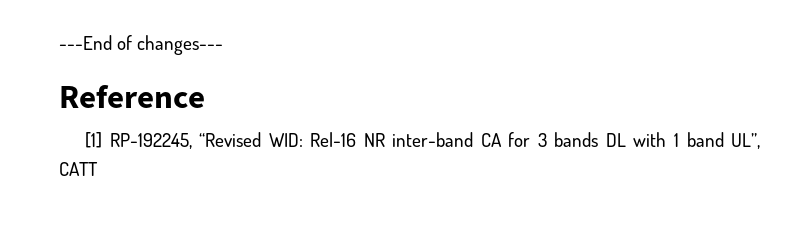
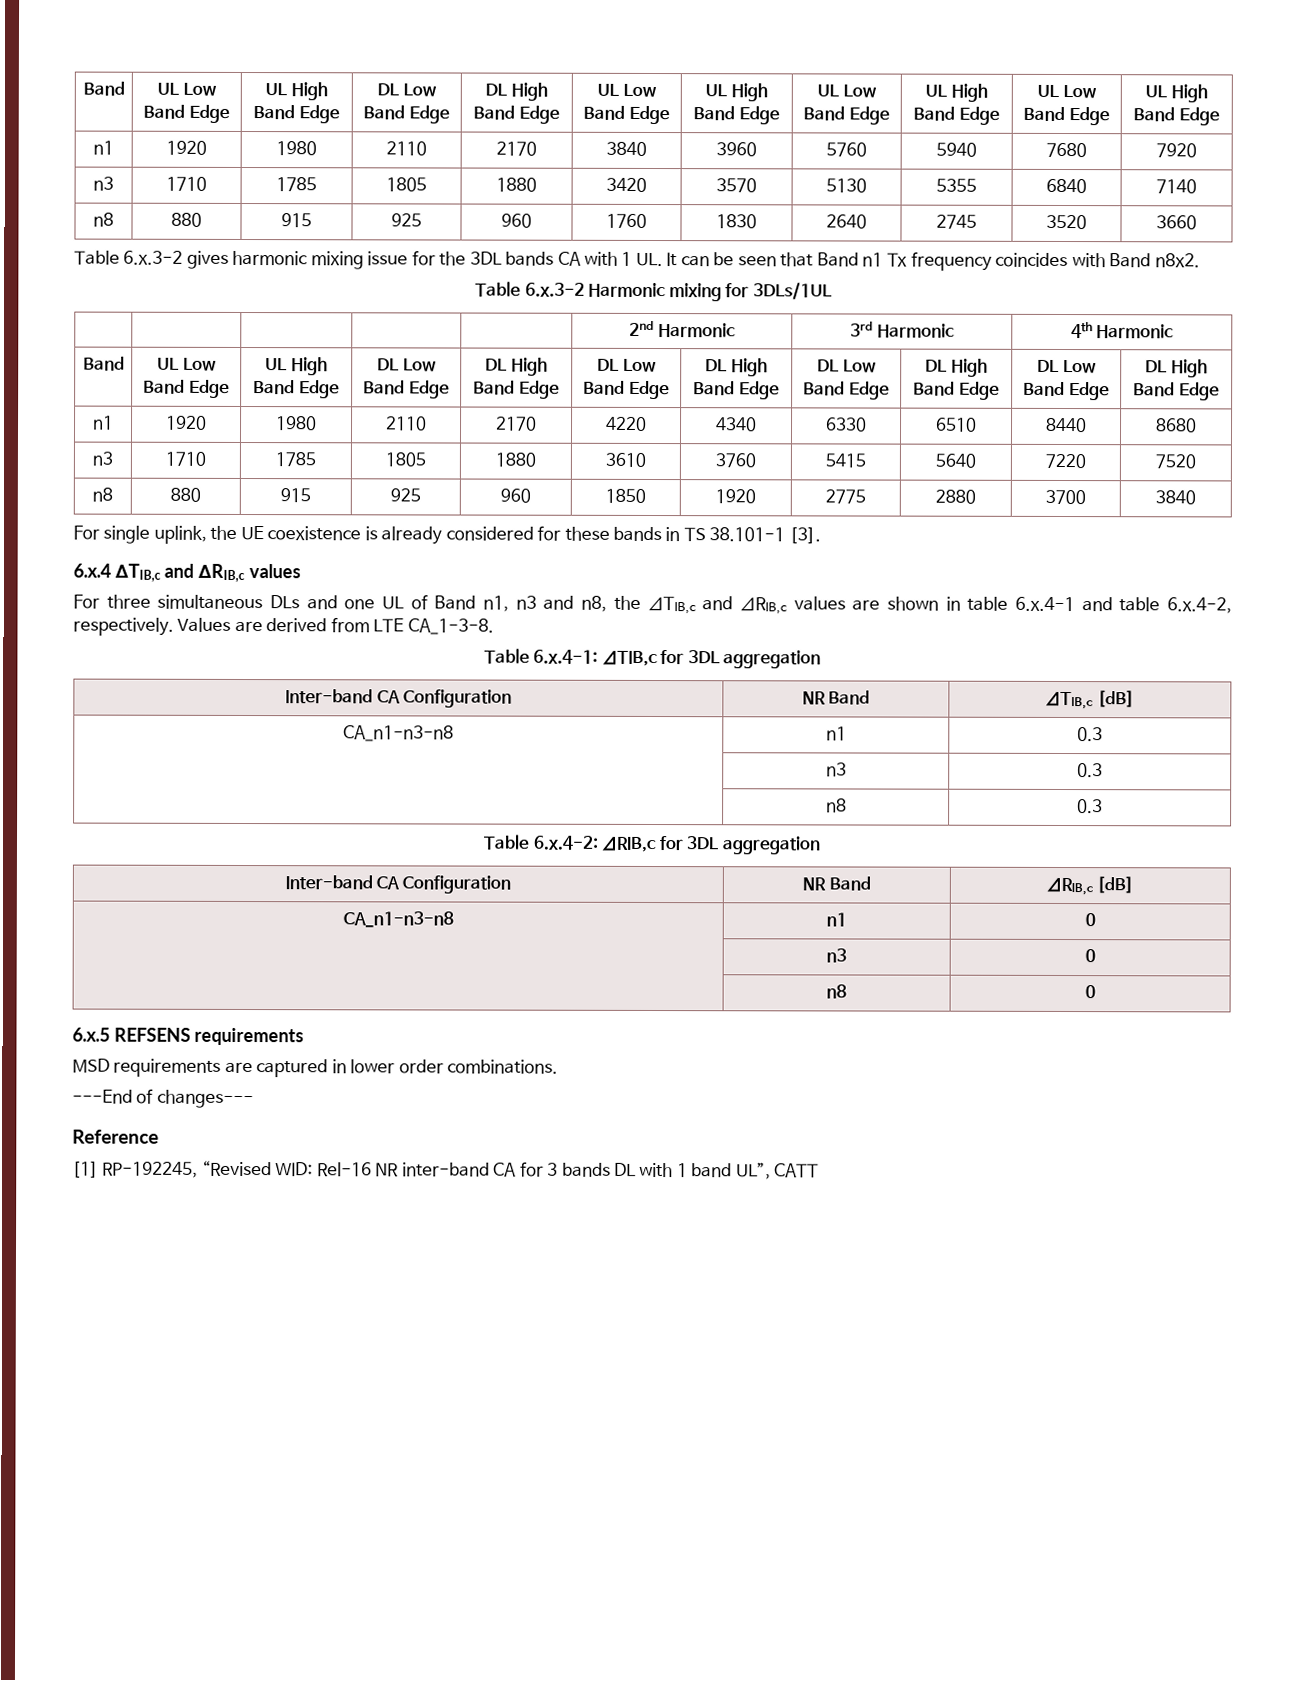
(59, 42) none -> [82,81,125,96] [157,82,217,96] [143,104,230,123] [265,82,328,101] [253,105,340,124] [377,83,437,97] [363,105,450,124] [485,82,548,101] [473,105,560,124] [597,83,657,98] [583,105,670,125] [705,83,768,102] [693,106,780,125] [817,84,877,98] [803,106,890,125] [925,83,988,102] [913,106,1000,125] [1037,84,1097,99] [1023,106,1110,126] [1145,84,1208,103] [1133,107,1220,126] [93,140,114,155] [166,140,207,155] [276,141,317,156] [386,141,427,156] [496,141,537,156] [606,141,647,156] [716,142,757,157] [826,142,867,157] [936,142,977,157] [1046,142,1087,158] [1156,143,1197,158] [93,176,114,191] [166,176,207,191] [276,177,317,192] [386,177,427,192] [496,177,537,192] [606,177,647,192] [716,178,757,193] [826,178,867,193] [936,178,977,192] [1046,178,1087,194] [1156,179,1197,194] [93,212,114,227] [171,212,202,227] [281,213,312,228] [391,213,422,227] [501,213,532,228] [606,213,647,228] [716,214,757,229] [826,214,867,229] [936,214,977,229] [1046,214,1087,230] [1156,215,1197,230] [74,250,1200,271] [475,281,832,302] [629,320,736,338] [850,321,955,338] [1070,322,1175,339] [82,356,125,371] [157,357,217,371] [143,379,230,398] [265,357,328,376] [253,380,340,399] [377,358,437,372] [363,380,450,399] [485,357,548,376] [473,380,560,399] [597,358,657,373] [583,380,670,400] [705,358,768,377] [693,381,780,400] [817,359,877,373] [803,381,890,400] [925,358,988,377] [913,381,1000,400] [1037,359,1097,374] [1023,381,1110,401] [1145,359,1208,378] [1133,382,1220,401] [93,415,114,430] [166,415,207,430] [276,416,317,431] [386,416,427,431] [496,416,537,431] [606,416,647,431] [716,417,757,432] [826,417,867,432] [936,417,977,432] [1046,417,1087,433] [1156,418,1197,433] [92,451,113,466] [165,451,206,466] [275,452,316,467] [385,452,426,467] [495,452,536,467] [605,452,646,467] [715,453,756,468] [825,453,866,468] [935,453,976,468] [1045,453,1086,469] [1155,454,1196,469] [92,487,113,502] [170,487,201,502] [280,488,311,503] [390,488,421,502] [500,488,531,503] [605,488,646,503] [715,489,756,504] [825,489,866,504] [935,489,976,504] [1045,489,1086,505] [1155,490,1196,505] [73,525,821,545] [73,563,301,583] [73,594,1232,615] [73,617,494,636] [483,648,822,669] [285,689,512,708] [801,690,871,705] [1045,690,1135,710] [343,725,454,742] [825,726,847,741] [1077,727,1103,742] [825,762,847,777] [1077,763,1103,778] [825,798,847,813] [1077,799,1103,814] [483,834,821,855] [284,875,512,894] [802,876,871,891] [1045,876,1135,896] [342,911,454,928] [826,912,847,927] [1084,913,1096,927] [826,948,847,963] [1084,949,1096,963] [826,984,847,999] [1084,985,1096,999] [72,1027,305,1046] [72,1058,559,1078] Band | UL Low Band Edge | UL High Band Edge | DL Low Band Edge | DL High Band Edge | UL Low Band Edge | UL High Band Edge | UL Low Band Edge | UL High Band Edge | UL Low Band Edge | UL High Band Edge // n1 | 1920 | 1980 | 2110 | 2170 | 3840 | 3960 | 5760 | 5940 | 7680 | 7920 // n3 | 1710 | 1785 | 1805 | 1880 | 3420 | 3570 | 5130 | 5355 | 6840 | 7140 // n8 | 880 | 915 | 925 | 960 | 1760 | 1830 | 2640 | 2745 | 3520 | 3660 // Table 6.x.3-2 gives harmonic mixing issue for the 3DL bands CA with 1 UL. It can be seen that Band n1 Tx frequency coincides with Band n8x2. // Table 6.x.3-2 Harmonic mixing for 3DLs/1UL // | | | | | 2nd Harmonic | 3rd Harmonic | 4th Harmonic // Band | UL Low Band Edge | UL High Band Edge | DL Low Band Edge | DL High Band Edge | DL Low Band Edge | DL High Band Edge | DL Low Band Edge | DL High Band Edge | DL Low Band Edge | DL High Band Edge // n1 | 1920 | 1980 | 2110 | 2170 | 4220 | 4340 | 6330 | 6510 | 8440 | 8680 // n3 | 1710 | 1785 | 1805 | 1880 | 3610 | 3760 | 5415 | 5640 | 7220 | 7520 // n8 | 880 | 915 | 925 | 960 | 1850 | 1920 | 2775 | 2880 | 3700 | 3840 // For single uplink, the UE coexistence is already considered for these bands in TS 38.101-1 [3]. // 6.x.4 ∆TIB,c and ∆RIB,c values // For three simultaneous DLs and one UL of Band n1, n3 and n8, the ΔTIB,c and ΔRIB,c values are shown in table 6.x.4-1 and table 6.x.4-2, respectively. Values are derived from LTE CA_1-3-8. // Table 6.x.4-1: ΔTIB,c for 3DL aggregation // Inter-band CA Configuration | NR Band | ΔTIB,c [dB] // CA_n1-n3-n8 | n1 | 0.3 // | n3 | 0.3 // | n8 | 0.3 // Table 6.x.4-2: ΔRIB,c for 3DL aggregation // Inter-band CA Configuration | NR Band | ΔRIB,c [dB] // CA_n1-n3-n8 | n1 | 0 // | n3 | 0 // | n8 | 0 // 6.x.5 REFSENS requirements // MSD requirements are captured in lower order combinations. //

